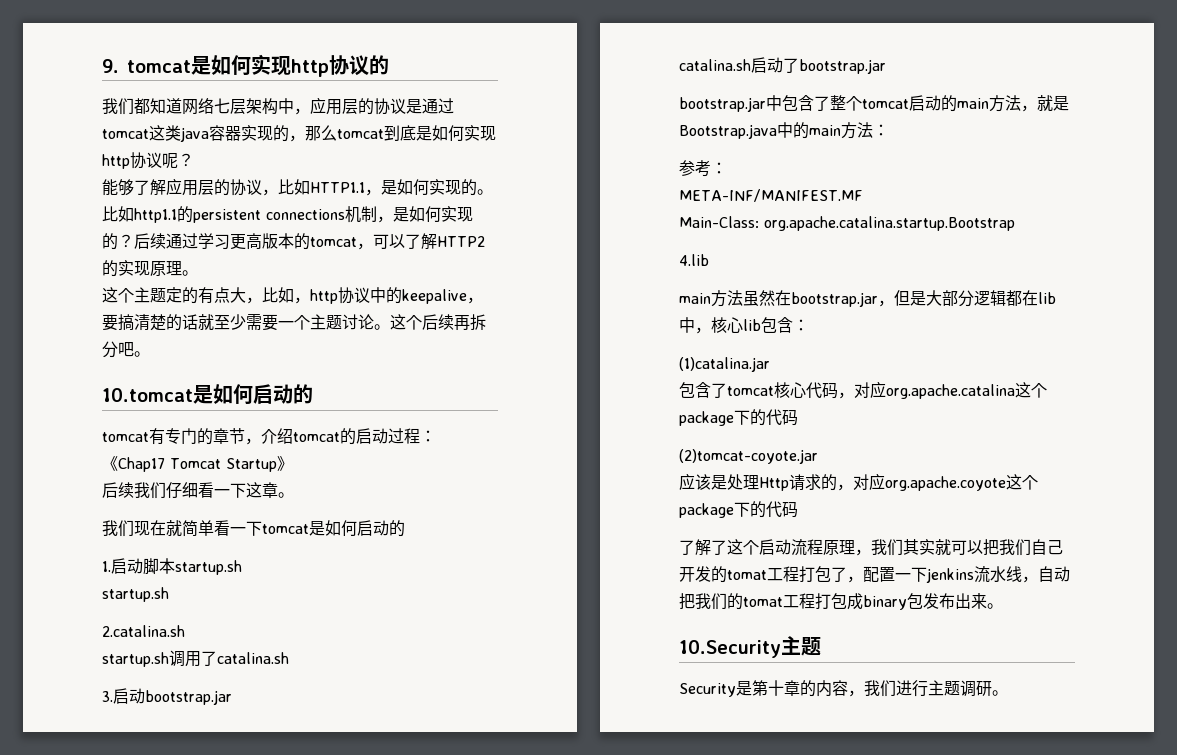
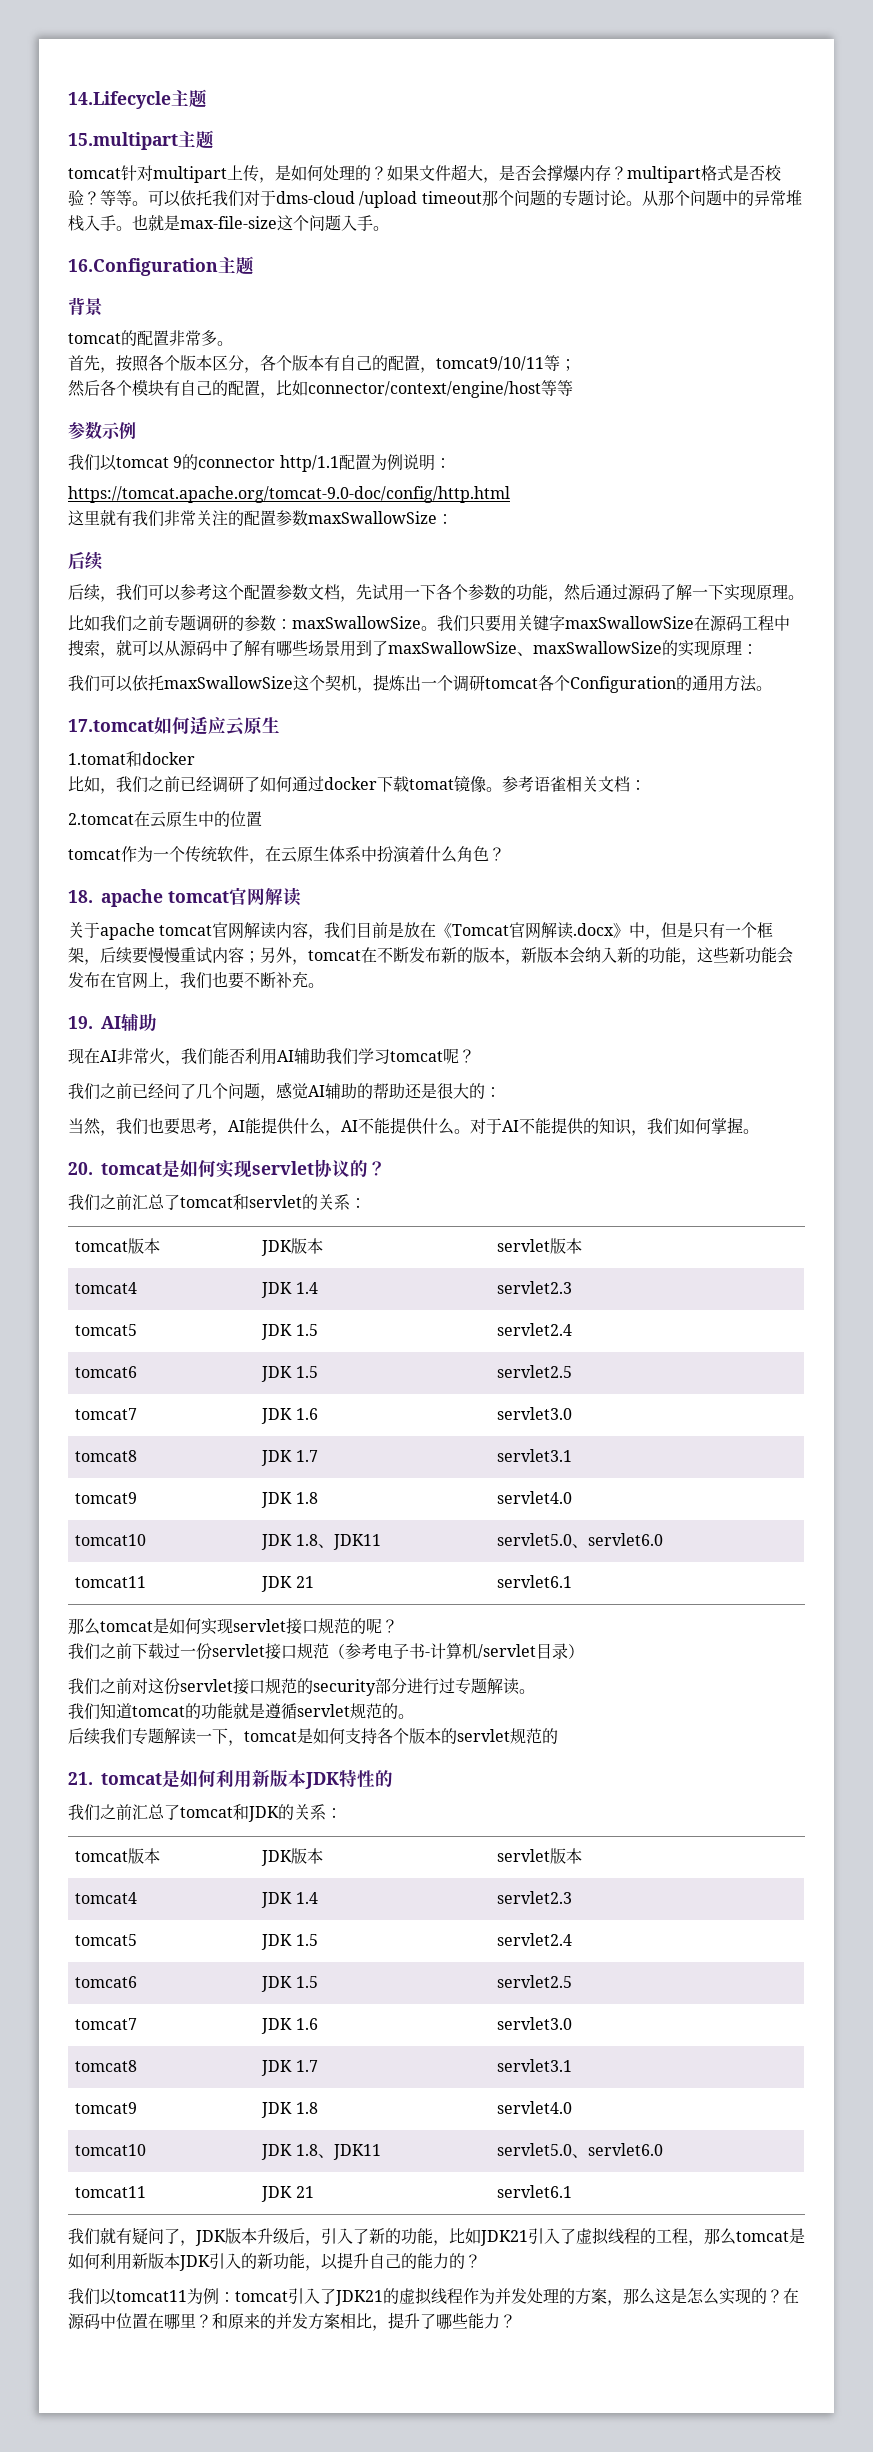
[102,54,329,77] 9. tomcat是如何实现http -> [68,89,207,109] [68,130,214,150] [68,164,782,183] [68,190,802,208] [68,214,389,231] [68,256,254,276] [68,297,103,316] [68,330,233,346] [68,355,576,373] [68,379,573,398] [68,421,136,440] [68,454,451,472] [68,486,510,503] [68,510,453,527] [68,551,103,570] [68,584,804,602] [68,615,790,632] [68,639,758,658] [68,674,772,693] [68,716,280,736] [68,751,195,767] [68,775,646,794] [68,811,262,828] [68,845,505,864] [68,887,301,907] [68,922,774,940] [68,946,793,965] [68,971,324,990] [68,1013,157,1031] [68,1048,475,1066] [68,1082,501,1101] [68,1117,759,1136] [68,1160,314,1178] 14.Lifecycle主题 // 15.multipart主题 // tomcat针对multipart上传，是如何处理的？如果文件超大，是否会撑爆内存？multipart格式是否校验？等等。可以依托我们对于dms-cloud /upload timeout那个问题的专题讨论。从那个问题中的异常堆栈入手。也就是max-file-size这个问题入手。 // 16.Configuration主题 // 背景 // tomcat的配置非常多。 // 首先，按照各个版本区分，各个版本有自己的配置，tomcat9/10/11等； // 然后各个模块有自己的配置，比如connector/context/engine/host等等 // 参数示例 // 我们以tomcat 9的connector http/1.1配置为例说明： // https://tomcat.apache.org/tomcat-9.0-doc/config/http.html // 这里就有我们非常关注的配置参数maxSwallowSize： // 后续 // 后续，我们可以参考这个配置参数文档，先试用一下各个参数的功能，然后通过源码了解一下实现原理。 // 比如我们之前专题调研的参数：maxSwallowSize。我们只要用关键字maxSwallowSize在源码工程中搜索，就可以从源码中了解有哪些场景用到了maxSwallowSize、maxSwallowSize的实现原理： // 我们可以依托maxSwallowSize这个契机，提炼出一个调研tomcat各个Configuration的通用方法。 // 17.tomcat如何适应云原生 // 1.tomat和docker // 比如，我们之前已经调研了如何通过docker下载tomat镜像。参考语雀相关文档： // 2.tomcat在云原生中的位置 // tomcat作为一个传统软件，在云原生体系中扮演着什么角色？ // 18. apache tomcat官网解读 // 关于apache tomcat官网解读内容，我们目前是放在《Tomcat官网解读.docx》中，但是只有一个框架，后续要慢慢重试内容；另外，tomcat在不断发布新的版本，新版本会纳入新的功能，这些新功能会发布在官网上，我们也要不断补充。 // 19. AI辅助 // 现在AI非常火，我们能否利用AI辅助我们学习tomcat呢？ // 我们之前已经问了几个问题，感觉AI辅助的帮助还是很大的： // 当然，我们也要思考，AI能提供什么，AI不能提供什么。对于AI不能提供的知识，我们如何掌握。 // 20. tomcat是如何实现servlet
[102,97,454,115] [102,125,496,142] [102,152,194,169] [102,178,493,196] [102,206,473,223] [102,233,485,250] [102,260,198,277] [102,287,483,304] [102,314,486,331] [102,341,150,358] [102,384,313,405] [102,428,436,445] [102,456,293,472] [102,482,294,499] [102,520,405,537] [102,558,242,575] [102,587,169,602] [102,625,185,637] [102,650,289,667] [102,688,232,705] [679,57,886,74] [679,95,1069,112] [679,122,889,139] [679,160,727,177] [679,189,863,202] [679,216,1015,231] [679,254,709,266] [679,290,1056,307] [679,317,809,334] [679,357,770,372] [679,381,1047,399] [679,409,798,426] [679,449,818,464] [679,473,1038,491] [679,501,798,518] [679,539,1063,556] [679,566,1070,583] [679,593,1003,610] [679,636,821,658] [679,680,1008,697] // 我们都知道网络七层架构中，应用层的协议是通过tomcat这类java容器实现的，那么tomcat到底是如何实现http协议呢？ // 能够了解应用层的协议，比如HTTP1.1，是如何实现的。比如http1.1的persistent connections机制，是如何实现的？后续通过学习更高版本的tomcat，可以了解HTTP2的实现原理。 // 这个主题定的有点大，比如，http协议中的keepalive，要搞清楚的话就至少需要一个主题讨论。这个后续再拆分吧。 // 10.tomcat是如何启动的 // tomcat有专门的章节，介绍tomcat的启动过程：《Chap17 Tomcat Startup》 // 后续我们仔细看一下这章。 // 我们现在就简单看一下tomcat是如何启动的 // 1.启动脚本startup.sh // startup.sh // 2.catalina.sh // startup.sh调用了catalina.sh // 3.启动bootstrap.jar // catalina.sh启动了bootstrap.jar // bootstrap.jar中包含了整个tomcat启动的main方法，就是Bootstrap.java中的main方法： // 参考： // META-INF/MANIFEST.MF // Main-Class: org.apache.catalina.startup.Bootstrap // 4.lib // main方法虽然在bootstrap.jar，但是大部分逻辑都在lib中，核心lib包含： // (1)catalina.jar // 包含了tomcat核心代码，对应org.apache.catalina这个package下的代码 // (2)tomcat-coyote.jar // 应该是处理Http请求的，对应org.apache.coyote这个package下的代码 // 了解了这个启动流程原理，我们其实就可以把我们自己开发的tomat工程打包了，配置一下jenkins流水线，自动把我们的tomat工程打包成binary包发布出来。 // 10.Security主题 // Security是第十章的内容，我们进行主题调研。 -> [368,1161,386,1176] [68,1194,366,1211] [75,1238,161,1254] [261,1238,324,1256] [497,1238,583,1254] [75,1282,138,1294] [261,1282,318,1298] [497,1281,573,1294] [75,1324,138,1336] [261,1324,318,1340] [497,1323,573,1336] [75,1366,138,1378] [261,1366,318,1382] [497,1365,573,1378] [75,1408,138,1420] [261,1408,318,1424] [497,1407,573,1420] [75,1450,138,1462] [261,1450,318,1466] [497,1449,573,1462] [75,1492,138,1504] [261,1492,318,1508] [497,1491,573,1504] [75,1534,147,1546] [261,1534,381,1550] [497,1533,664,1548] [75,1576,147,1588] [261,1576,314,1592] [497,1575,573,1588] [68,1618,398,1635] [68,1643,584,1660] [68,1678,535,1696] [68,1703,414,1720] [68,1728,558,1746] [68,1769,393,1789] [68,1804,342,1822] [75,1848,161,1864] [261,1848,324,1866] [497,1848,583,1864] [75,1892,138,1904] [261,1892,318,1908] [497,1891,573,1904] [75,1934,138,1946] [261,1934,318,1950] [497,1933,573,1946] [75,1976,138,1988] [261,1976,318,1992] [497,1975,573,1988] [75,2018,138,2030] [261,2018,318,2034] [497,2017,573,2030] [75,2060,138,2072] [261,2060,318,2076] [497,2059,573,2072] [75,2102,138,2114] [261,2102,318,2118] [497,2101,573,2114] [75,2144,147,2156] [261,2144,381,2160] [497,2143,664,2158] [75,2186,147,2198] [261,2186,314,2202] [497,2185,573,2198] [68,2227,805,2246] [68,2252,481,2271] [68,2287,799,2306] [68,2312,516,2331] ？ // 我们之前汇总了tomcat和servlet的关系： // tomcat版本 | JDK版本 | servlet版本 // tomcat4 | JDK 1.4 | servlet2.3 // tomcat5 | JDK 1.5 | servlet2.4 // tomcat6 | JDK 1.5 | servlet2.5 // tomcat7 | JDK 1.6 | servlet3.0 // tomcat8 | JDK 1.7 | servlet3.1 // tomcat9 | JDK 1.8 | servlet4.0 // tomcat10 | JDK 1.8、JDK11 | servlet5.0、servlet6.0 // tomcat11 | JDK 21 | servlet6.1 // 那么tomcat是如何实现servlet接口规范的呢？ // 我们之前下载过一份servlet接口规范（参考电子书-计算机/servlet目录） // 我们之前对这份servlet接口规范的security部分进行过专题解读。 // 我们知道tomcat的功能就是遵循servlet规范的。 // 后续我们专题解读一下，tomcat是如何支持各个版本的servlet规范的 // 21. tomcat是如何利用新版本JDK特性的 // 我们之前汇总了tomcat和JDK的关系： // tomcat版本 | JDK版本 | servlet版本 // tomcat4 | JDK 1.4 | servlet2.3 // tomcat5 | JDK 1.5 | servlet2.4 // tomcat6 | JDK 1.5 | servlet2.5 // tomcat7 | JDK 1.6 | servlet3.0 // tomcat8 | JDK 1.7 | servlet3.1 // tomcat9 | JDK 1.8 | servlet4.0 // tomcat10 | JDK 1.8、JDK11 | servlet5.0、servlet6.0 // tomcat11 | JDK 21 | servlet6.1 // 我们就有疑问了，JDK版本升级后，引入了新的功能，比如JDK21引入了虚拟线程的工程，那么tomcat是如何利用新版本JDK引入的新功能，以提升自己的能力的？ // 我们以tomcat11为例：tomcat引入了JDK21的虚拟线程作为并发处理的方案，那么这是怎么实现的？在源码中位置在哪里？和原来的并发方案相比，提升了哪些能力？

